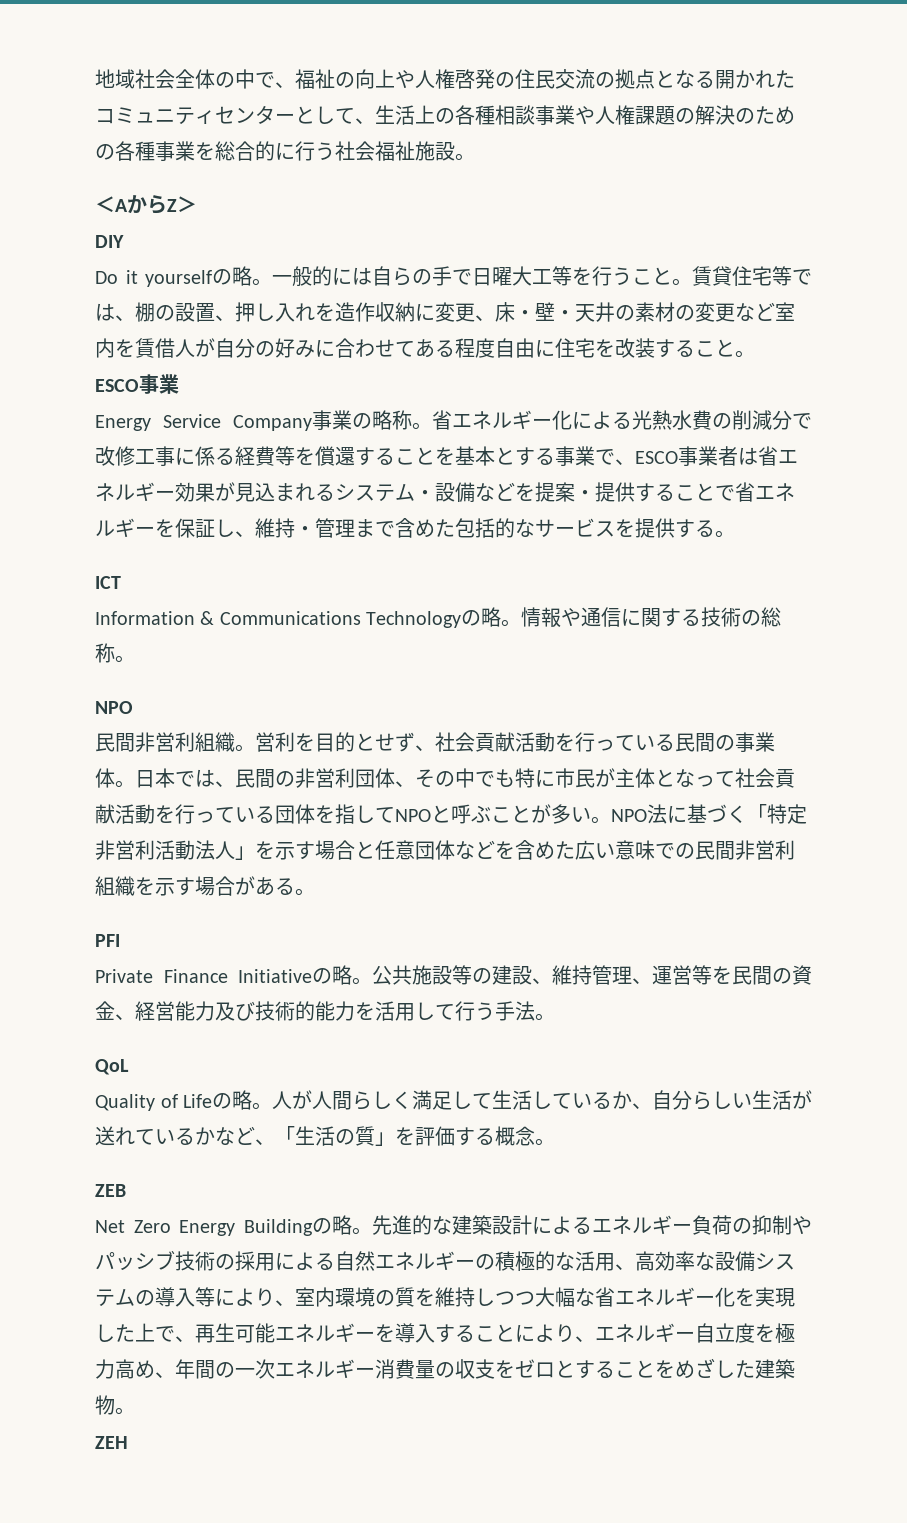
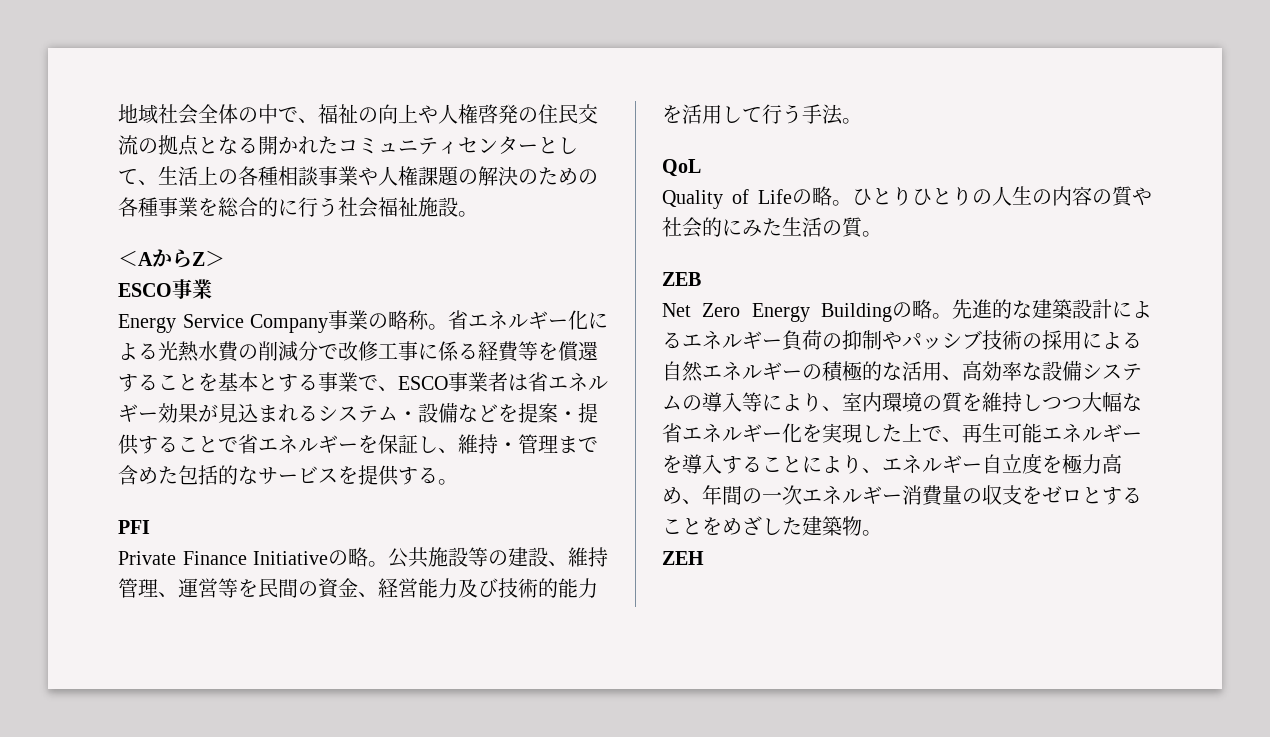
[95,235,124,248] [95,266,812,287] [95,302,795,322] [95,338,755,358] // DIY // Do it yourselfの略。一般的には自らの手で日曜大工等を行うこと。賃貸住宅等では、棚の設置、押し入れを造作収納に変更、床・壁・天井の素材の変更など室内を賃借人が自分の好みに合わせてある程度自由に住宅を改装すること。 -> (225, 258) none
[95,576,121,589] [95,607,782,628] [95,643,135,663] [95,701,133,714] [95,732,775,752] [95,768,795,788] [95,804,807,824] [95,840,795,860] [95,876,315,896] // ICT // Information & Communications Technologyの略。情報や通信に関する技術の総称。 // NPO // 民間非営利組織。営利を目的とせず、社会貢献活動を行っている民間の事業体。日本では、民間の非営利団体、その中でも特に市民が主体となって社会貢献活動を行っている団体を指してNPOと呼ぶことが多い。NPO法に基づく「特定非営利活動法人」を示す場合と任意団体などを含めた広い意味での民間非営利組織を示す場合がある。 -> (458, 482) none
[272,1090,812,1110] [95,1126,535,1146] 人が人間らしく満足して生活しているか、自分らしい生活が送れているかなど、「生活の質」を評価する概念 -> [852,186,1152,207] [662,217,863,238] ひとりひとりの人生の内容の質や社会的にみた生活の質

